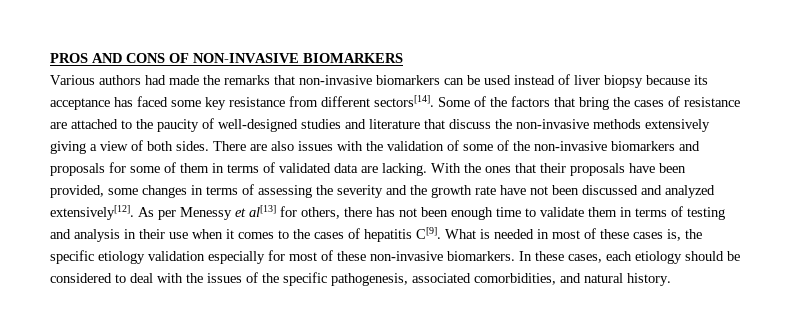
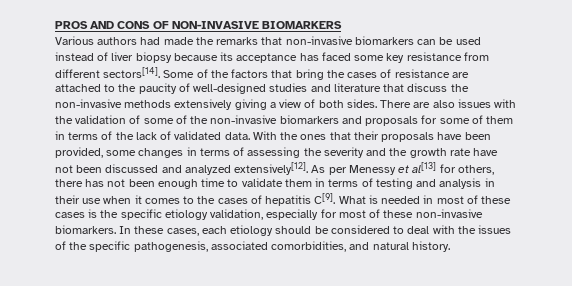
[279,163,427,176] validated data are lacking. -> [115,131,250,140] the lack of validated data.
[667,229,681,241] is, -> [88,209,98,218] is
[148,251,205,261] validation -> [210,209,264,220] validation,

